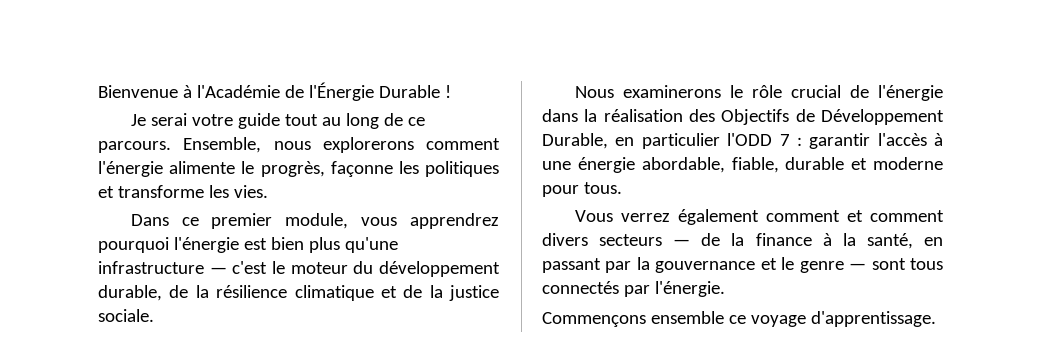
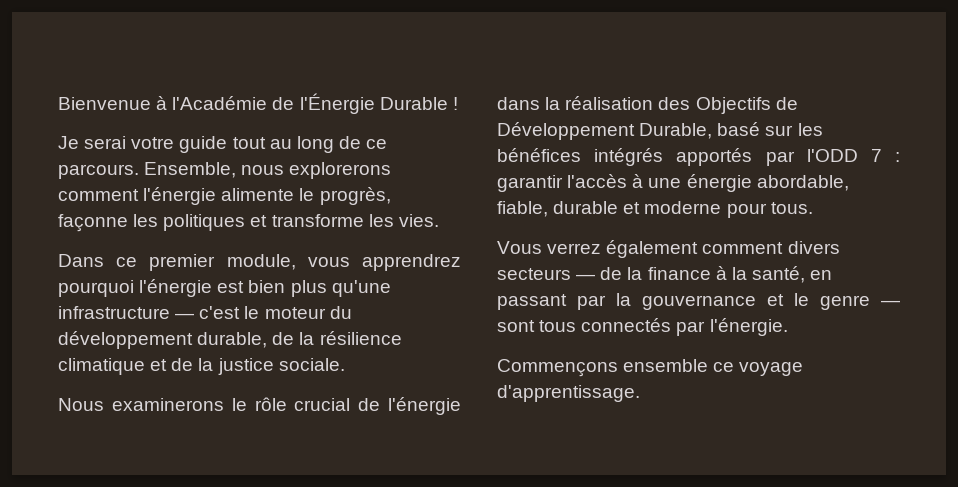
[615,133,720,149] en particulier -> [717,122,823,136] [497,148,795,166] basé sur les bénéfices intégrés apportés par
[846,210,944,222] et comment -> (784, 248) none

